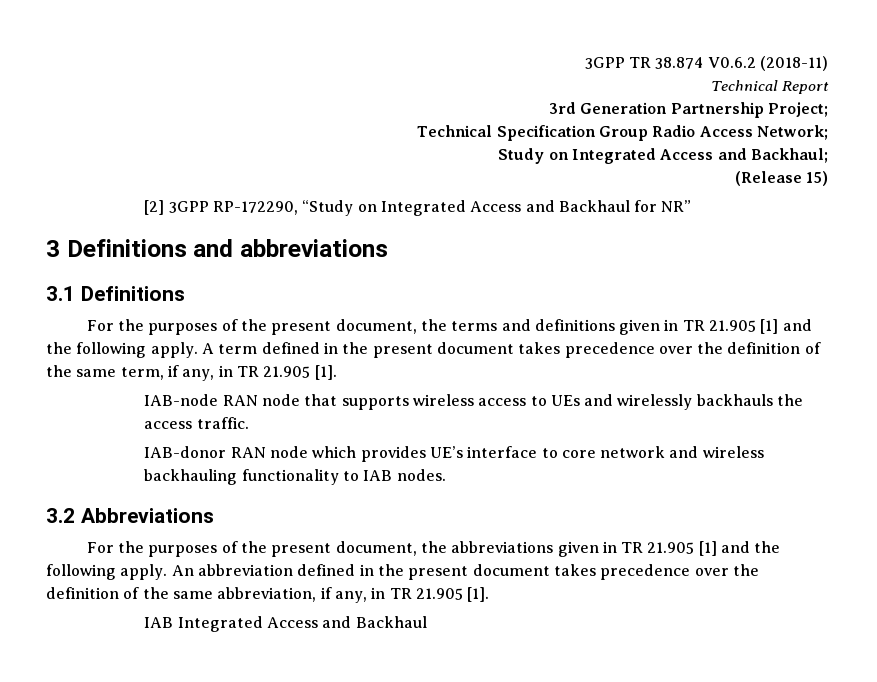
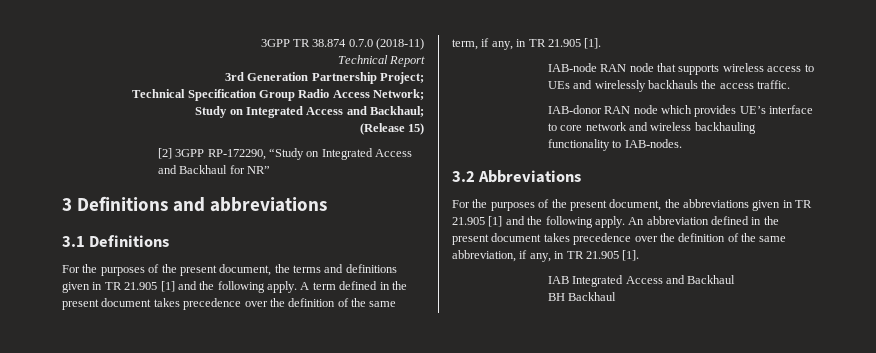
[707,57,756,68] V0.6.2 -> [348,39,373,47] 0.7.0
[363,469,446,481] IAB nodes. -> [624,139,682,148] IAB-nodes.
(427, 622) none -> [547,292,617,301] // BH Backhaul

